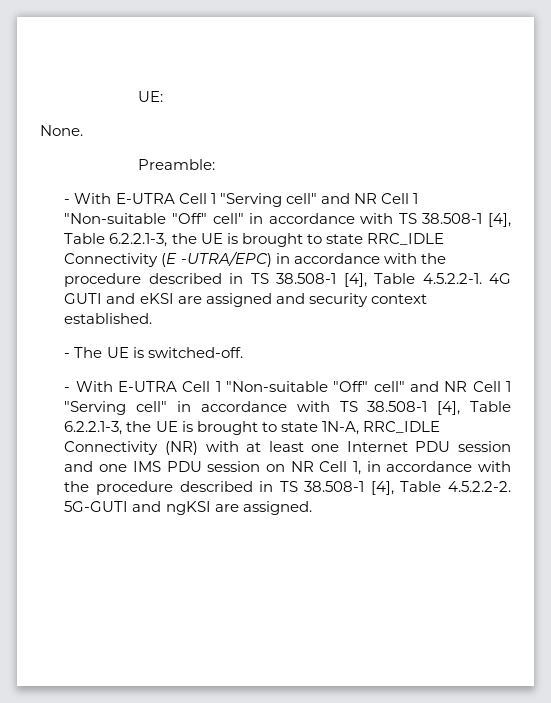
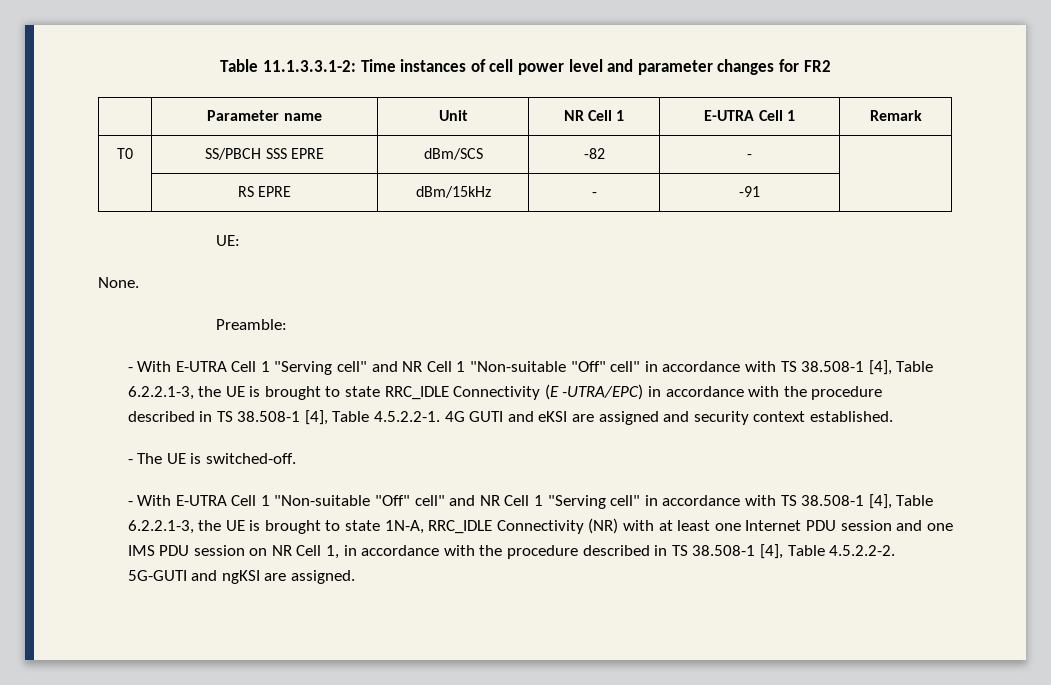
(137, 96) none -> [220,59,831,75] [207,110,322,121] [438,110,468,121] [563,110,625,121] [704,110,795,121] [869,110,922,121] [117,148,133,159] [205,148,324,160] [423,148,483,160] [583,148,605,159] [747,154,752,159] [237,186,292,197] [415,186,491,198] [591,192,597,197] [739,186,760,197] Table 11.1.3.3.1-2: Time instances of cell power level and parameter changes for FR2 // | Parameter name | Unit | NR Cell 1 | E-UTRA Cell 1 | Remark // T0 | SS/PBCH SSS EPRE | dBm/SCS | -82 | - | // | RS EPRE | dBm/15kHz | - | -91 | //

